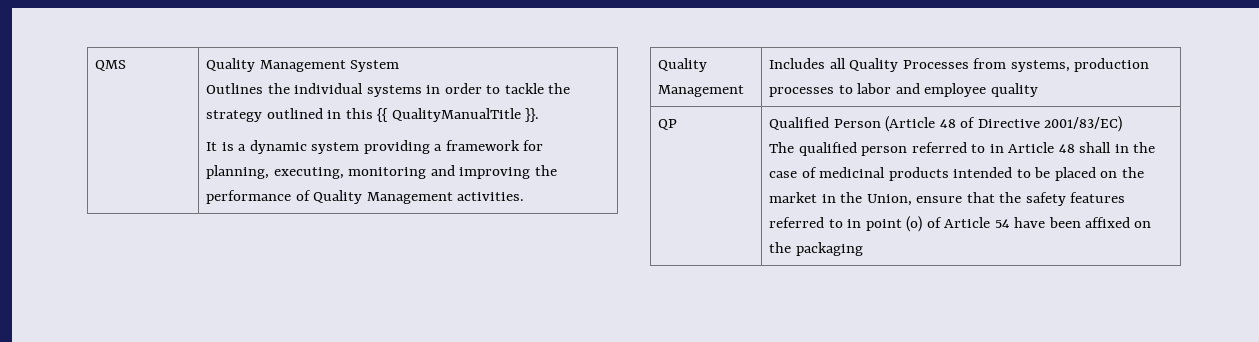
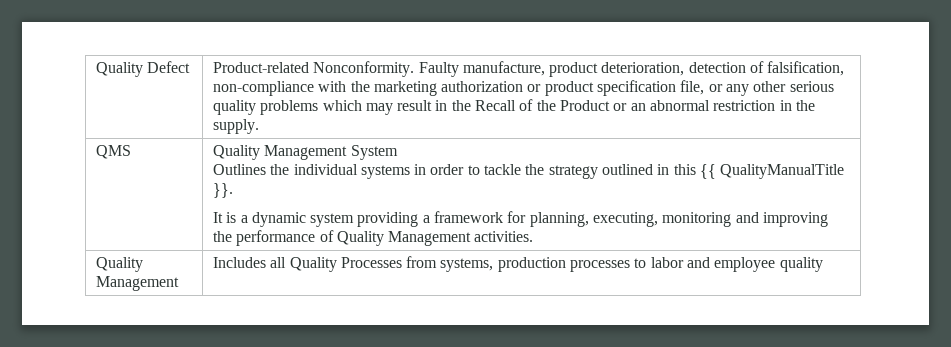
(95, 65) none -> [95,61,191,77] [212,61,845,77] [212,80,834,96] [212,99,815,115] [212,119,259,134] Quality Defect | Product-related Nonconformity. Faulty manufacture, product deterioration, detection of falsification, non-compliance with the marketing authorization or product specification file, or any other serious quality problems which may result in the Recall of the Product or an abnormal restriction in the supply. //
[658,119,678,130] [769,116,1123,132] [769,142,1155,156] [769,167,1144,181] [769,192,1126,206] [769,216,1152,232] [769,242,863,256] // QP | Qualified Person (Article 48 of Directive 2001/83/EC) // The qualified person referred to in Article 48 shall in the case of medicinal products intended to be placed on the market in the Union, ensure that the safety features referred to in point (o) of Article 54 have been affixed on the packaging -> (823, 264) none

